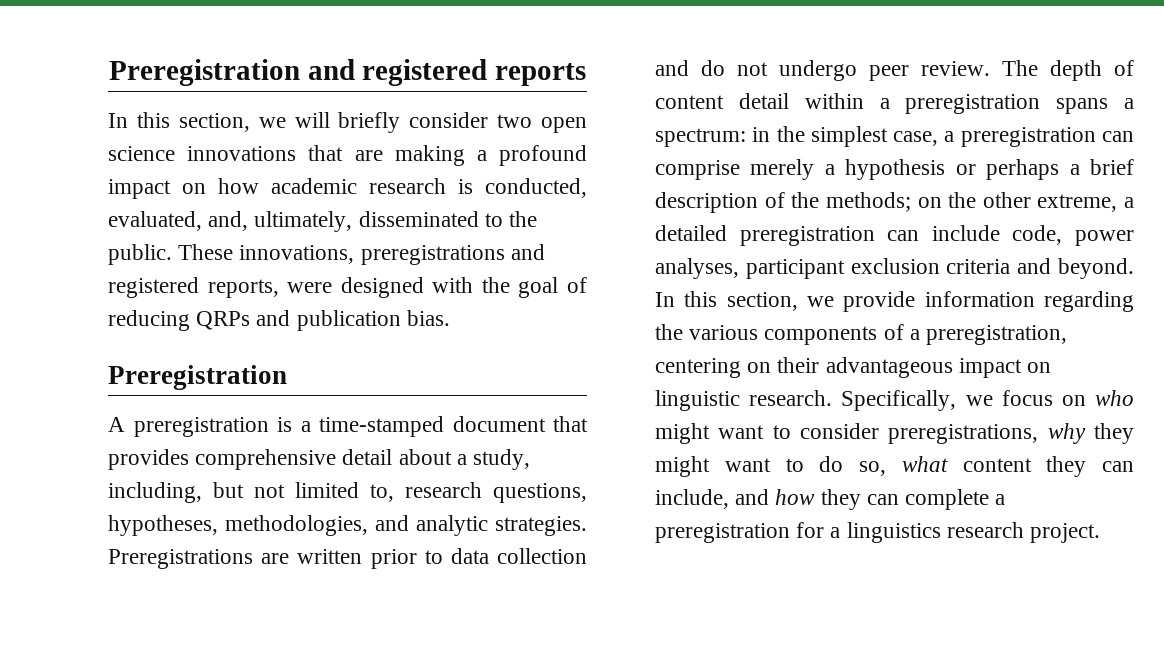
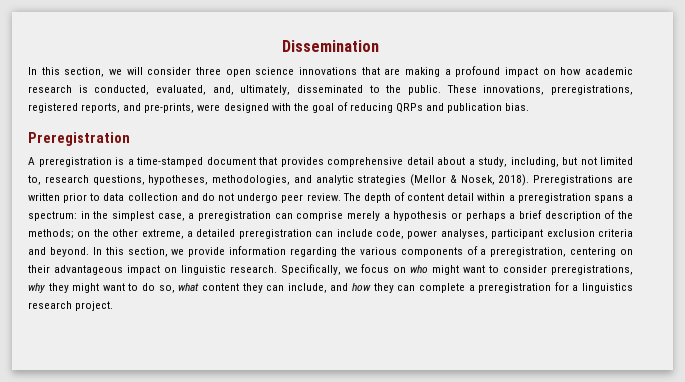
[108,59,587,86] Preregistration and registered reports -> [282,40,379,52] Dissemination
[338,112,533,133] briefly consider two -> [147,67,222,75] consider three
[360,244,545,265] [108,277,279,298] preregistrations and registered reports, -> [551,85,634,95] [28,103,195,113] preregistrations, registered reports, and pre-prints,
[495,516,587,536] strategies. -> [357,174,530,186] strategies (Mellor & Nosek, 2018).

